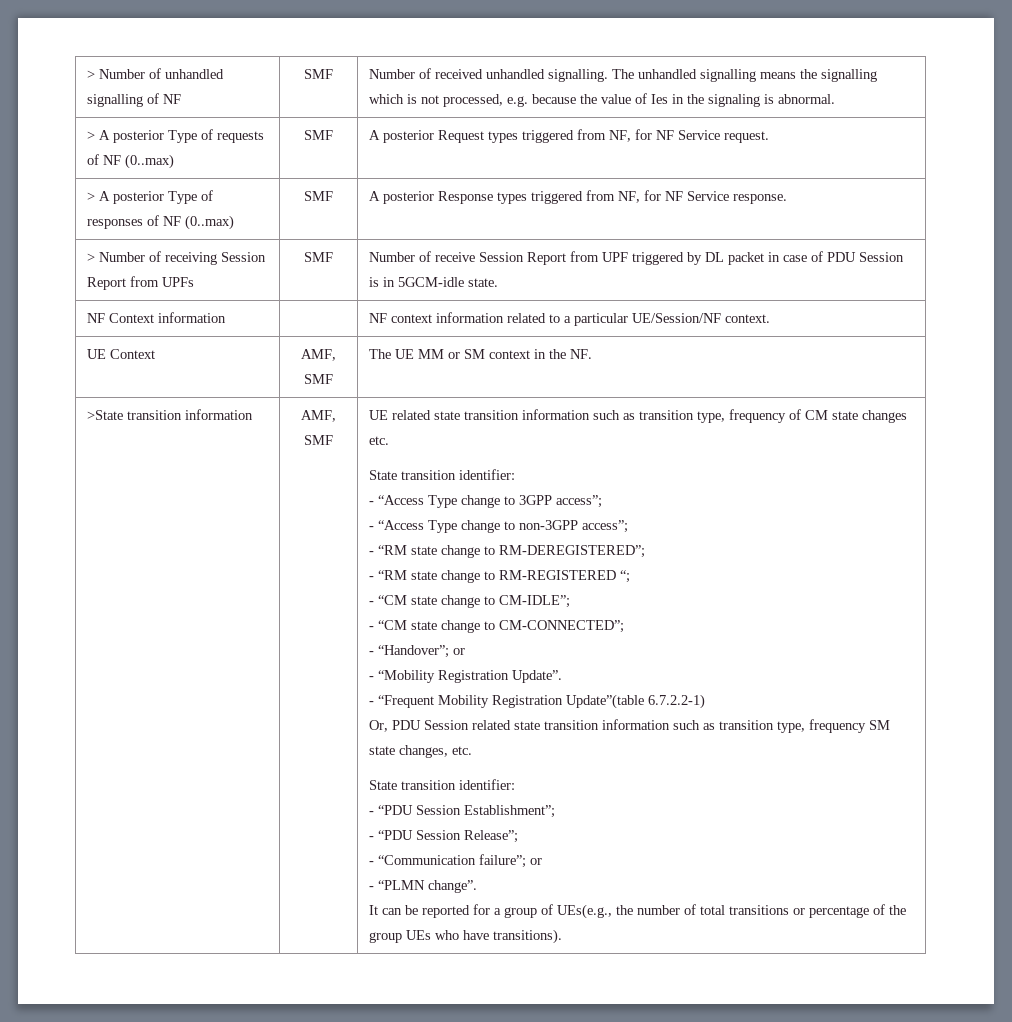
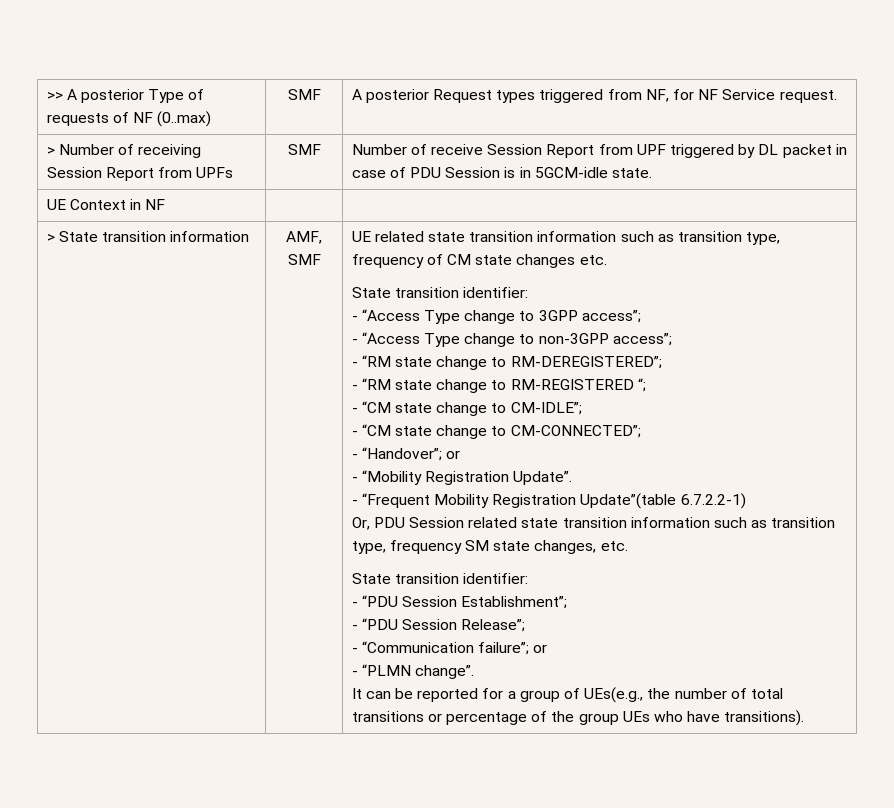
[87,68,225,79] [87,93,182,107] [304,69,333,79] [369,68,878,82] [369,93,836,107] [87,131,96,140] > Number of unhandled signalling of NF | SMF | Number of received unhandled signalling. The unhandled signalling means the signalling which is not processed, e.g. because the value of Ies in the signaling is abnormal. // > -> [46,92,63,100] >>
[87,190,214,204] [87,215,235,230] [304,191,333,201] [369,190,788,204] // > A posterior Type of responses of NF (0..max) | SMF | A posterior Response types triggered from NF, for NF Service response. -> (837, 96) none
[87,312,227,323] [369,312,771,326] [87,349,156,359] [301,349,336,361] [304,374,333,384] [369,349,593,359] [87,410,124,420] NF Context information | | NF context information related to a particular UE/Session/NF context. // UE Context | AMF, SMF | The UE MM or SM context in the NF. // >State -> [46,199,166,210] [46,231,98,242] UE Context in NF | | // > State

